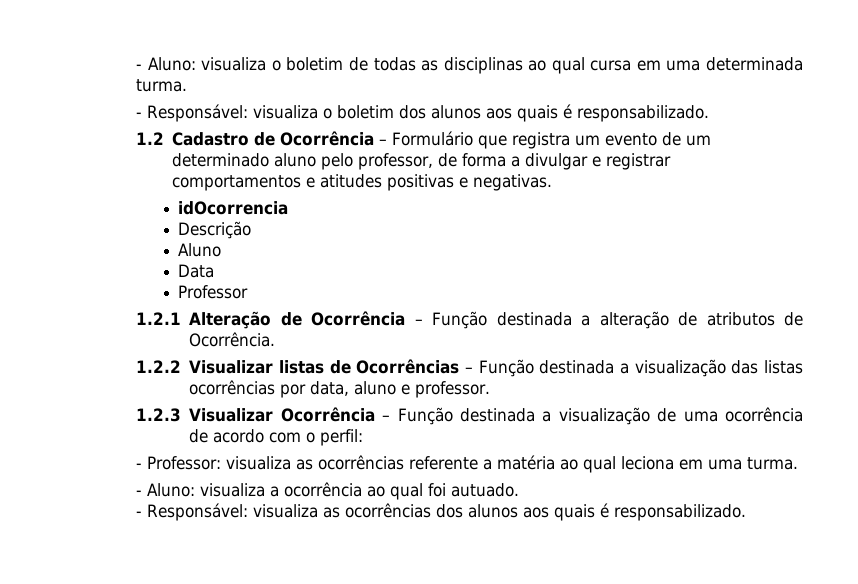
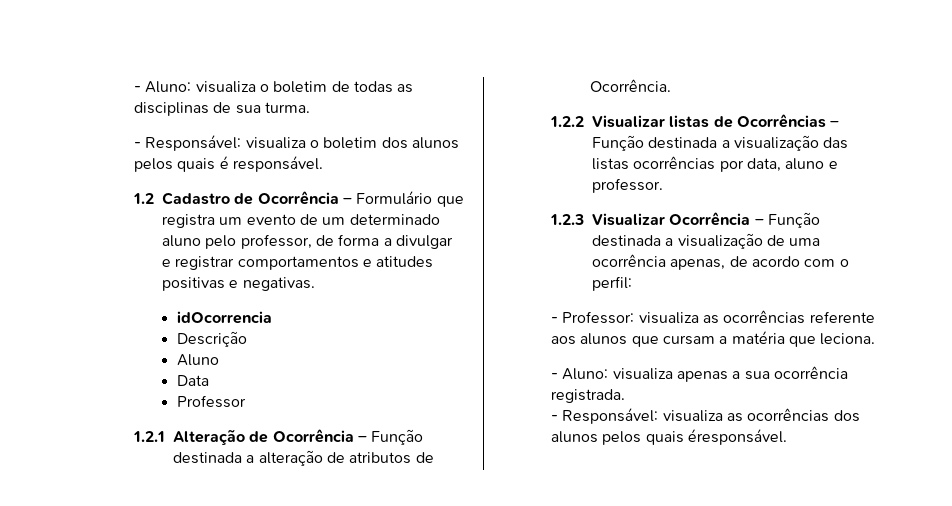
[528,57,803,74] ao qual cursa em uma determinada -> [213,102,261,114] de sua
[486,104,710,122] aos quais é responsabilizado. -> [133,156,323,172] pelos quais é responsável.
(804, 414) none -> [670,259,726,270] apenas,
[483,455,799,473] [136,482,520,500] a matéria ao qual leciona em uma turma. // - Aluno: visualiza a ocorrência ao qual foi autuado. -> [550,331,876,347] [550,366,848,382] [550,389,625,403] aos alunos que cursam a matéria que leciona. // - Aluno: visualiza apenas a sua ocorrência registrada.
[523,503,747,521] aos quais é responsabilizado. -> [602,429,787,445] pelos quais éresponsável.

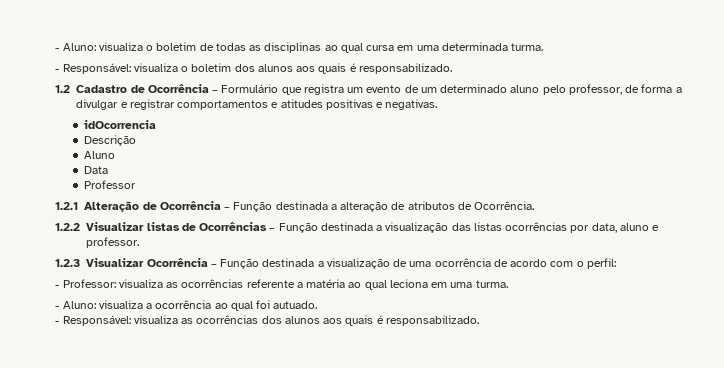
[213,102,261,114] de sua -> [324,42,508,53] ao qual cursa em uma determinada
[133,156,323,172] pelos quais é responsável. -> [296,63,452,74] aos quais é responsabilizado.
[670,259,726,270] apenas, -> (491, 262) none
[550,331,876,347] [550,366,848,382] [550,389,625,403] aos alunos que cursam a matéria que leciona. // - Aluno: visualiza apenas a sua ocorrência registrada. -> [296,279,508,290] [55,300,318,311] a matéria ao qual leciona em uma turma. // - Aluno: visualiza a ocorrência ao qual foi autuado.
[602,429,787,445] pelos quais éresponsável. -> [323,315,479,326] aos quais é responsabilizado.

